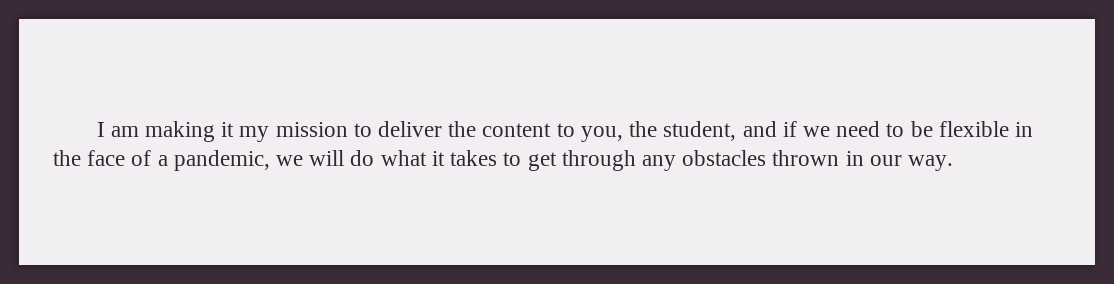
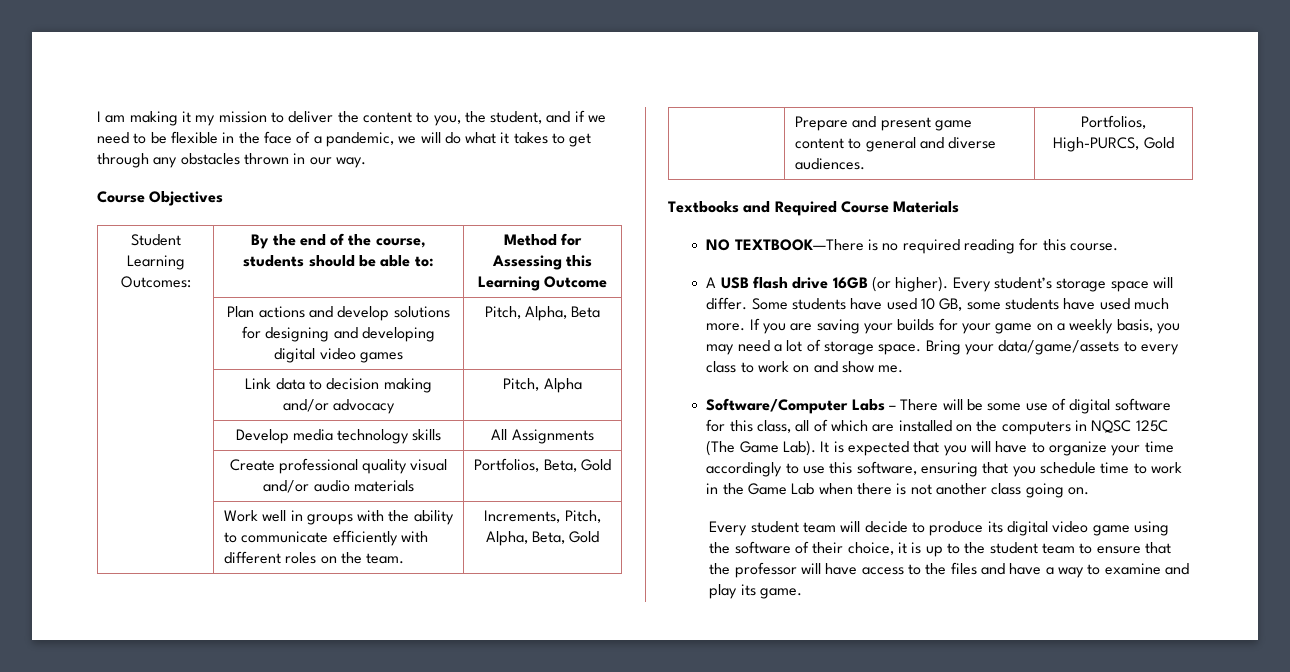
(953, 163) none -> [97,191,224,206] [130,234,181,246] [126,255,185,270] [120,276,191,288] [251,233,426,249] [243,255,434,267] [503,233,583,246] [491,255,593,270] [477,276,608,291] [227,306,450,321] [242,326,435,342] [274,348,403,363] [484,306,601,321] [245,378,432,393] [282,399,396,414] [503,378,582,393] [235,429,442,444] [491,429,594,444] [229,458,448,474] [263,480,414,493] [474,458,611,472] [223,510,454,525] [223,530,428,546] [223,551,405,564] [484,510,601,523] [485,531,600,546] [794,116,972,131] [794,137,997,152] [794,158,865,170] [1081,115,1146,129] [1053,137,1174,152] [668,201,960,216] [706,238,1118,254] [706,276,1173,292] [706,297,1169,311] [706,318,1180,334] [706,339,1179,355] [706,361,904,373] [706,398,1171,414] [706,419,1168,435] [706,440,1174,456] [706,461,1182,477] [706,483,1089,498] [709,521,1169,536] [709,541,1171,557] [709,562,1189,578] [709,584,803,599] // Course Objectives // Student Learning Outcomes: | By the end of the course, students should be able to: | Method for Assessing this Learning Outcome // | Plan actions and develop solutions for designing and developing digital video games | Pitch, Alpha, Beta // | Link data to decision making and/or advocacy | Pitch, Alpha // | Develop media technology skills | All Assignments // | Create professional quality visual and/or audio materials | Portfolios, Beta, Gold // | Work well in groups with the ability to communicate efficiently with different roles on the team. | Increments, Pitch, Alpha, Beta, Gold // | Prepare and present game content to general and diverse audiences. | Portfolios, High-PURCS, Gold // Textbooks and Required Course Materials // NO TEXTBOOK—There is no required reading for this course. // A USB flash drive 16GB (or higher). Every student’s storage space will differ. Some students have used 10 GB, some students have used much more. If you are saving your builds for your game on a weekly basis, you may need a lot of storage space. Bring your data/game/assets to every class to work on and show me. // Software/Computer Labs – There will be some use of digital software for this class, all of which are installed on the computers in NQSC 125C (The Game Lab). It is expected that you will have to organize your time accordingly to use this software, ensuring that you schedule time to work in the Game Lab when there is not another class going on. // Every student team will decide to produce its digital video game using the software of their choice, it is up to the student team to ensure that the professor will have access to the files and have a way to examine and play its game.

